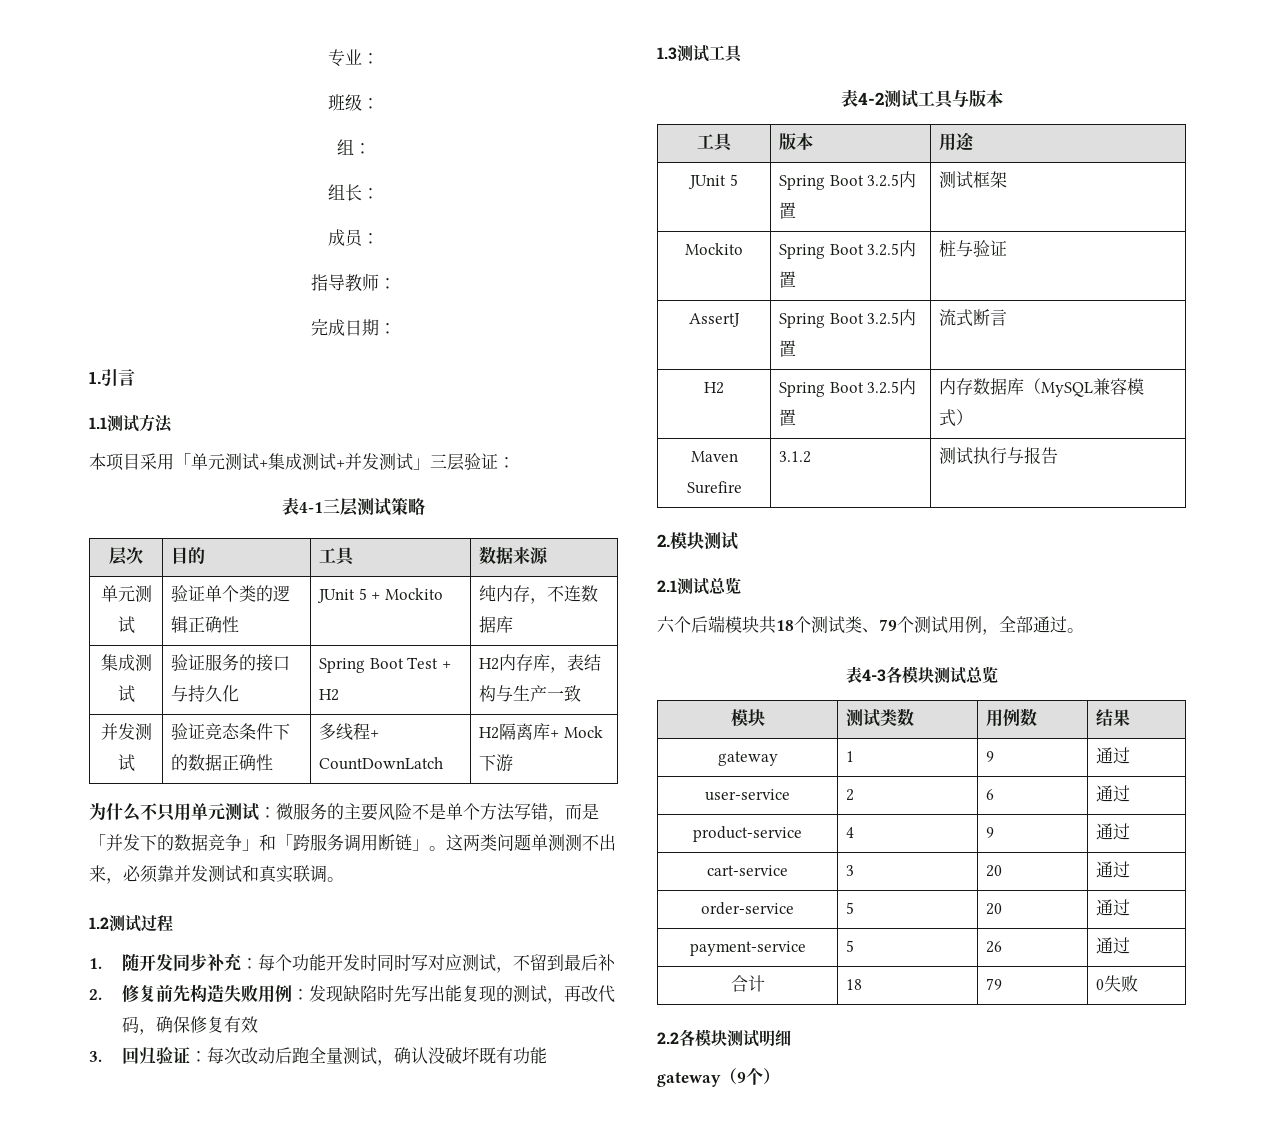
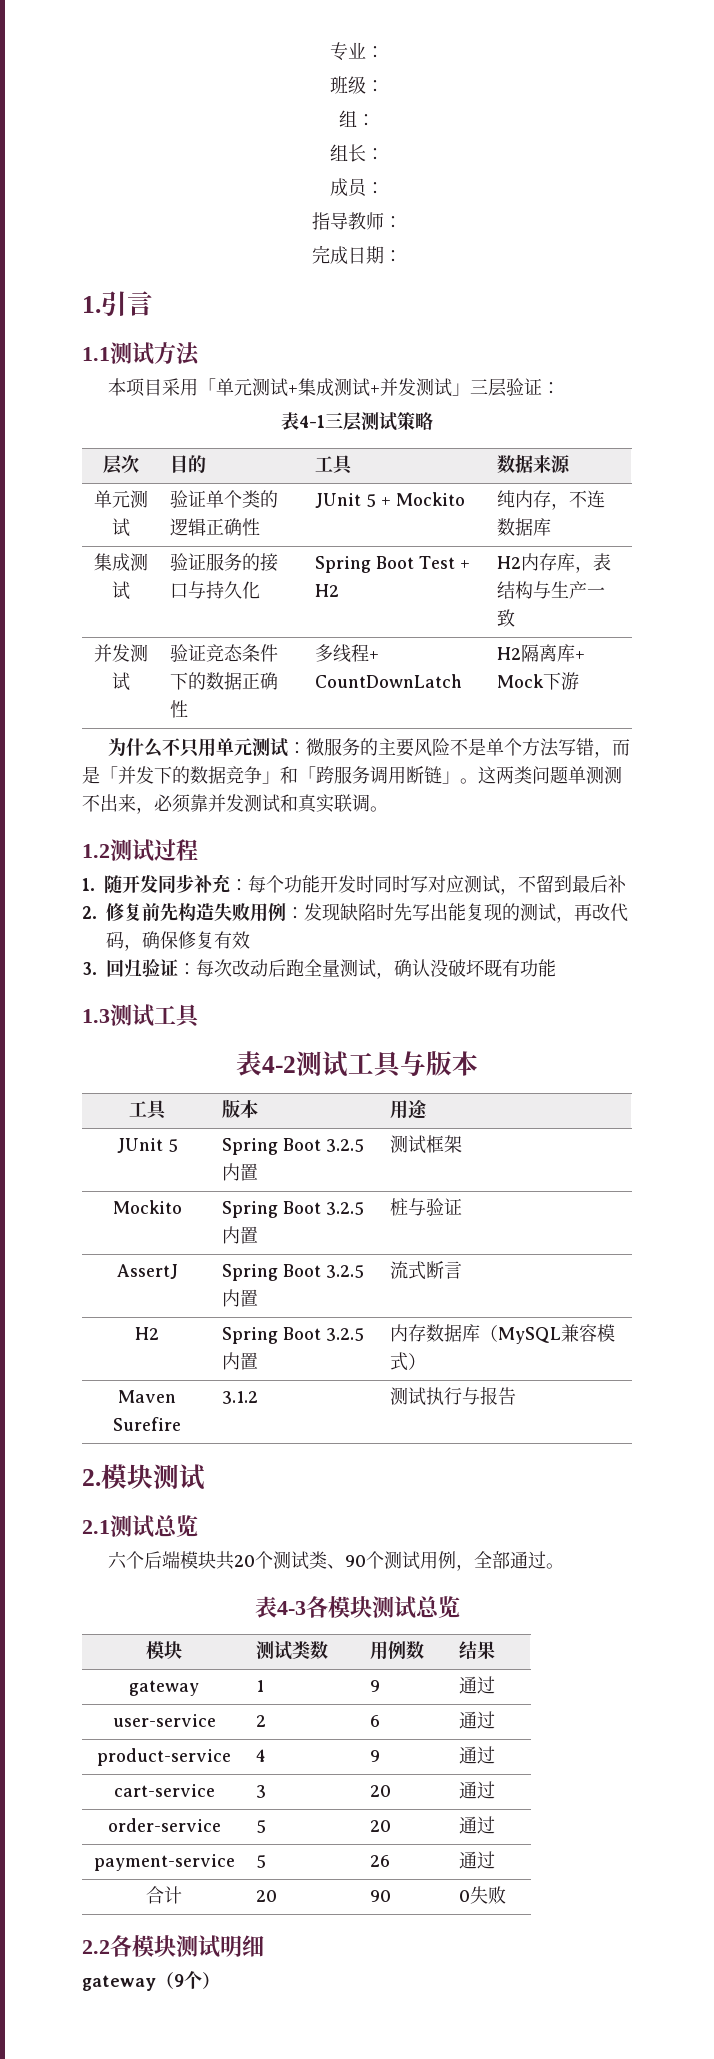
[776,620,794,631] 18 -> [233,1555,255,1567] 20
[879,619,897,631] 79 -> [344,1555,366,1567] 90
[846,979,863,990] [986,978,1003,990] 18 | 79 -> [255,1890,277,1902] [369,1890,391,1902] 20 | 90

